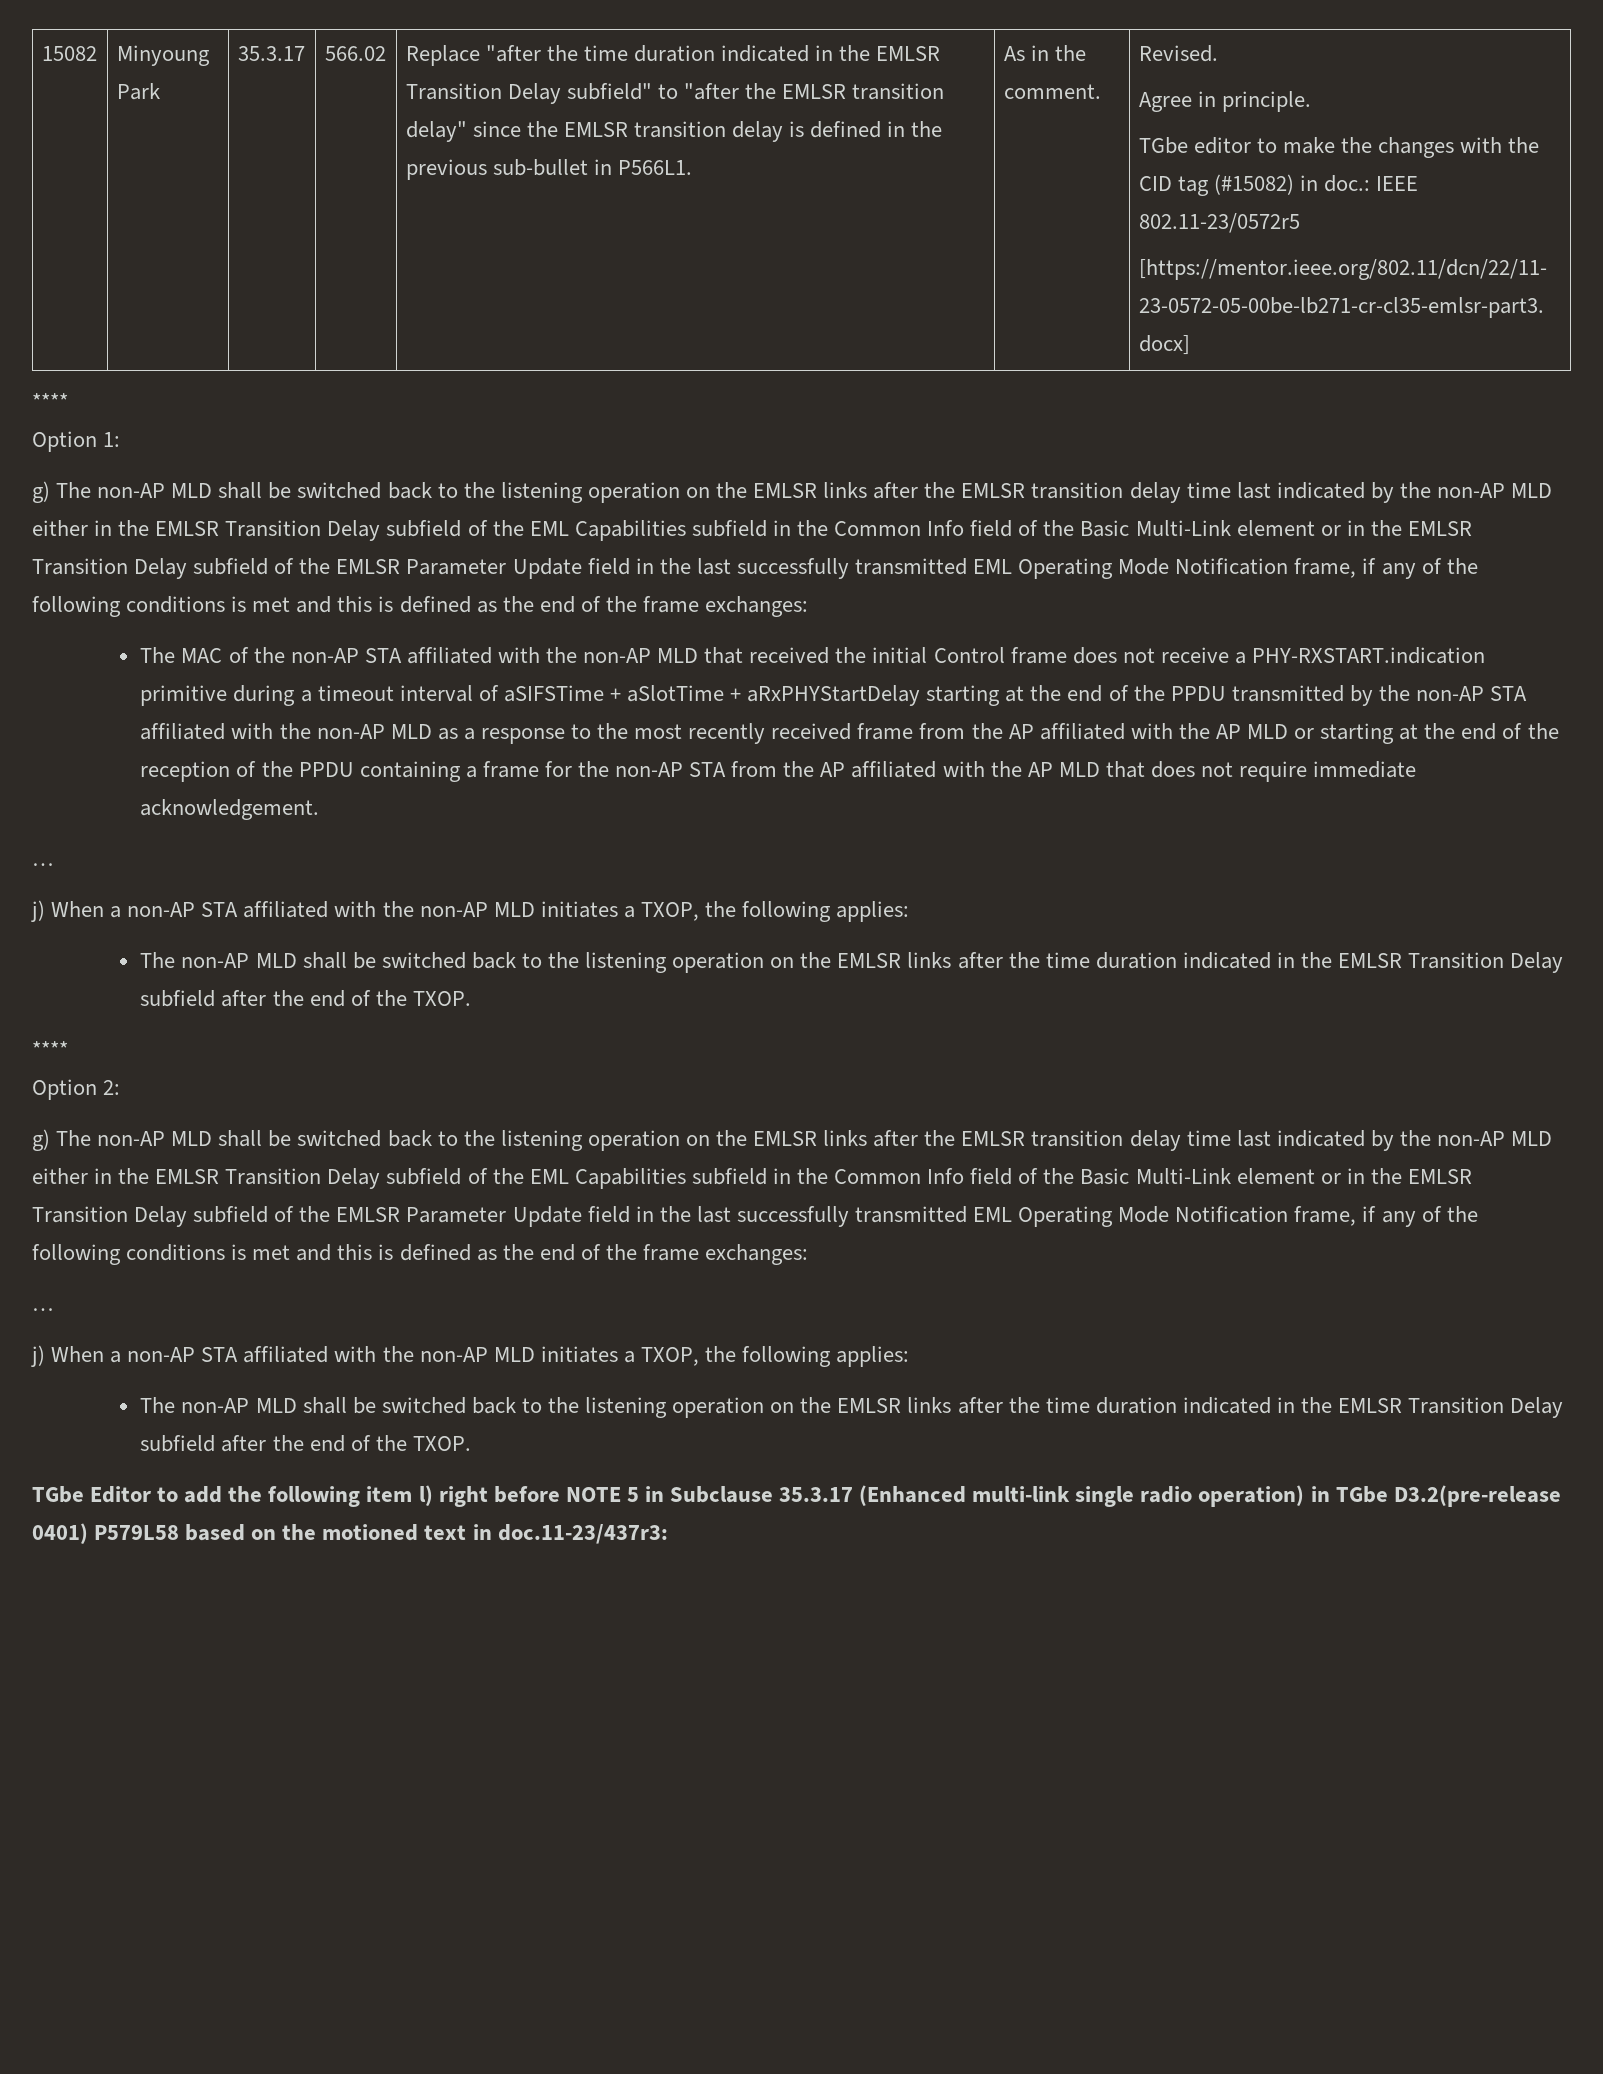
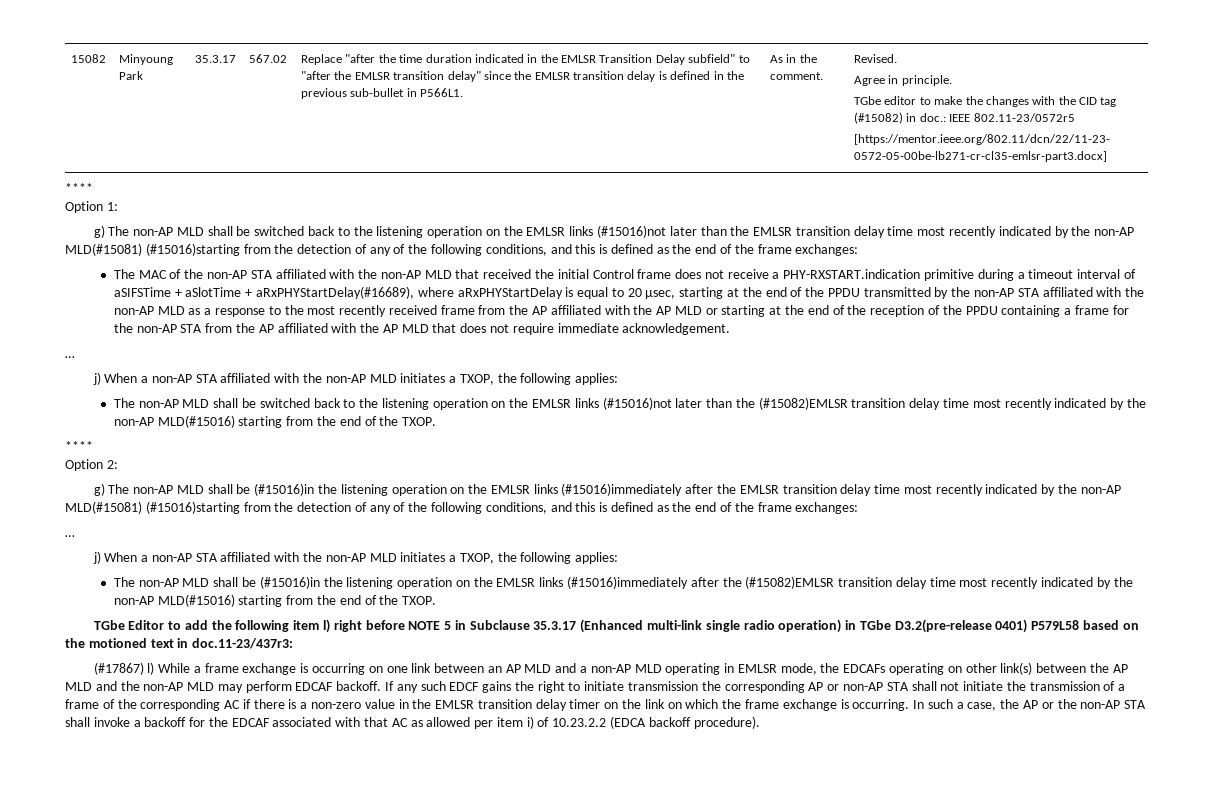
[324,46,386,61] 566.02 -> [249,54,288,63] 567.02
[873,482,1553,503] [32,520,1472,541] [32,558,1478,579] [32,596,291,617] after the EMLSR transition delay time last indicated by the non-AP MLD either in the EMLSR Transition Delay subfield of the EML Capabilities subfield in the Common Info field of the Basic Multi-Link element or in the EMLSR Transition Delay subfield of the EMLSR Parameter Update field in the last successfully transmitted EML Operating Mode Notification frame, if any of the following conditions is met -> [597,225,1135,238] [65,243,547,256] (#15016)not later than the EMLSR transition delay time most recently indicated by the non-AP MLD(#15081) (#15016)starting from the detection of any of the following conditions,
[747,685,921,706] aRxPHYStartDelay -> [256,286,676,299] aRxPHYStartDelay(#16689), where aRxPHYStartDelay is equal to 20 µsec,
[957,952,1564,973] [140,990,267,1007] after the time duration indicated in the EMLSR Transition Delay subfield after -> [602,397,1146,410] [113,415,314,428] (#15016)not later than the (#15082)EMLSR transition delay time most recently indicated by the non-AP MLD(#15016) starting from
[297,1130,1553,1151] [32,1168,1472,1189] [32,1206,1478,1227] [32,1244,291,1265] switched back to the listening operation on the EMLSR links after the EMLSR transition delay time last indicated by the non-AP MLD either in the EMLSR Transition Delay subfield of the EML Capabilities subfield in the Common Info field of the Basic Multi-Link element or in the EMLSR Transition Delay subfield of the EMLSR Parameter Update field in the last successfully transmitted EML Operating Mode Notification frame, if any of the following conditions is met -> [254,483,1121,496] [65,501,547,514] (#15016)in the listening operation on the EMLSR links (#15016)immediately after the EMLSR transition delay time most recently indicated by the non-AP MLD(#15081) (#15016)starting from the detection of any of the following conditions,
[381,1397,1564,1418] [140,1435,267,1452] switched back to the listening operation on the EMLSR links after the time duration indicated in the EMLSR Transition Delay subfield after -> [259,576,1133,589] [113,594,314,607] (#15016)in the listening operation on the EMLSR links (#15016)immediately after the (#15082)EMLSR transition delay time most recently indicated by the non-AP MLD(#15016) starting from
(668, 1534) none -> [93,662,1128,675] [65,681,1126,693] [65,699,1147,711] [65,716,760,729] // (#17867) l) While a frame exchange is occurring on one link between an AP MLD and a non-AP MLD operating in EMLSR mode, the EDCAFs operating on other link(s) between the AP MLD and the non-AP MLD may perform EDCAF backoff. If any such EDCF gains the right to initiate transmission the corresponding AP or non-AP STA shall not initiate the transmission of a frame of the corresponding AC if there is a non-zero value in the EMLSR transition delay timer on the link on which the frame exchange is occurring. In such a case, the AP or the non-AP STA shall invoke a backoff for the EDCAF associated with that AC as allowed per item i) of 10.23.2.2 (EDCA backoff procedure).

